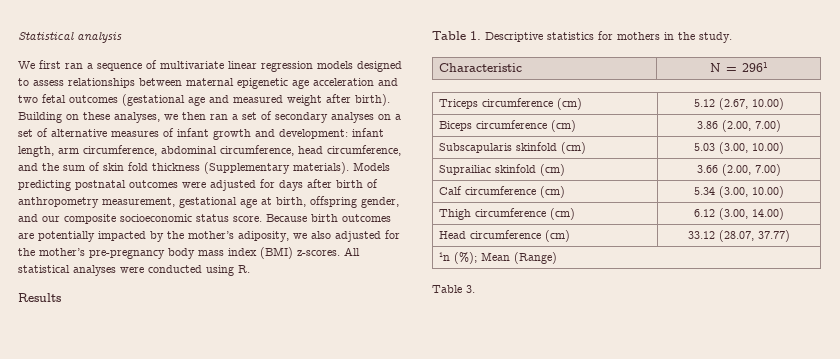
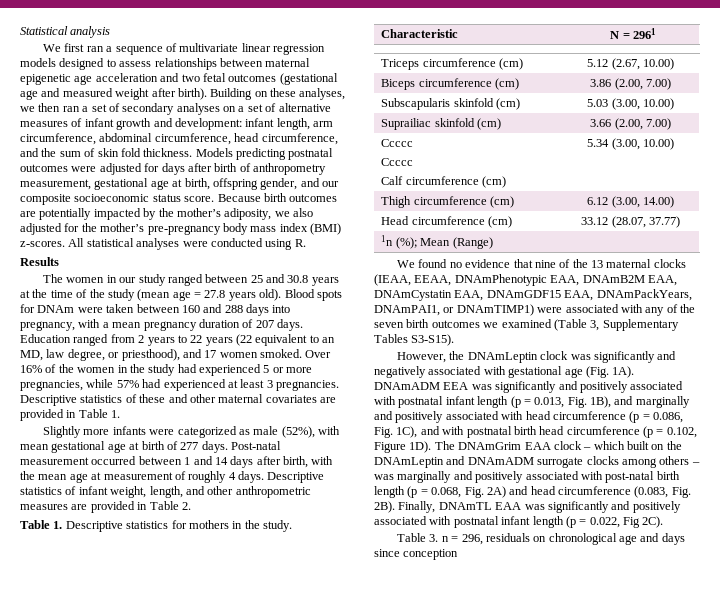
[152,162,349,174] thickness (Supplementary materials). -> [143,148,193,157] thickness.
(61, 297) none -> [43,274,339,286] [20,289,342,301] [20,304,291,316] [20,319,303,331] [20,334,336,346] [20,349,332,361] [20,364,313,376] [20,379,339,391] [20,394,336,406] [20,409,121,421] [43,426,341,438] [20,441,281,453] [20,456,334,468] [20,471,325,483] [20,486,311,498] [20,501,191,513] // The women in our study ranged between 25 and 30.8 years at the time of the study (mean age = 27.8 years old). Blood spots for DNAm were taken between 160 and 288 days into pregnancy, with a mean pregnancy duration of 207 days. Education ranged from 2 years to 22 years (22 equivalent to an MD, law degree, or priesthood), and 17 women smoked. Over 16% of the women in the study had experienced 5 or more pregnancies, while 57% had experienced at least 3 pregnancies. Descriptive statistics of these and other maternal covariates are provided in Table 1. // Slightly more infants were categorized as male (52%), with mean gestational age at birth of 277 days. Post-natal measurement occurred between 1 and 14 days after birth, with the mean age at measurement of roughly 4 days. Descriptive statistics of infant weight, length, and other anthropometric measures are provided in Table 2.
(781, 170) none -> [381,139,414,147] [381,158,414,166] Ccccc // Ccccc //
[432,285,475,293] Table 3. -> [397,259,686,268] [374,274,677,286] [374,289,692,301] [374,304,695,316] [374,319,679,331] [374,334,455,346] [397,351,677,363] [374,366,635,378] [374,381,684,393] [374,396,690,408] [374,411,683,423] [374,426,697,438] [374,441,682,453] [374,456,700,468] [374,471,680,483] [374,486,691,498] [374,501,681,513] [374,516,664,528] [397,533,685,545] [374,549,459,560] We found no evidence that nine of the 13 maternal clocks (IEAA, EEAA, DNAmPhenotypic EAA, DNAmB2M EAA, DNAmCystatin EAA, DNAmGDF15 EAA, DNAmPackYears, DNAmPAI1, or DNAmTIMP1) were associated with any of the seven birth outcomes we examined (Table 3, Supplementary Tables S3-S15). // However, the DNAmLeptin clock was significantly and negatively associated with gestational age (Fig. 1A). DNAmADM EEA was significantly and positively associated with postnatal infant length (p = 0.013, Fig. 1B), and marginally and positively associated with head circumference (p = 0.086, Fig. 1C), and with postnatal birth head circumference (p = 0.102, Figure 1D). The DNAmGrim EAA clock – which built on the DNAmLeptin and DNAmADM surrogate clocks among others – was marginally and positively associated with post-natal birth length (p = 0.068, Fig. 2A) and head circumference (0.083, Fig. 2B). Finally, DNAmTL EAA was significantly and positively associated with postnatal infant length (p = 0.022, Fig 2C). // Table 3. n = 296, residuals on chronological age and days since conception

